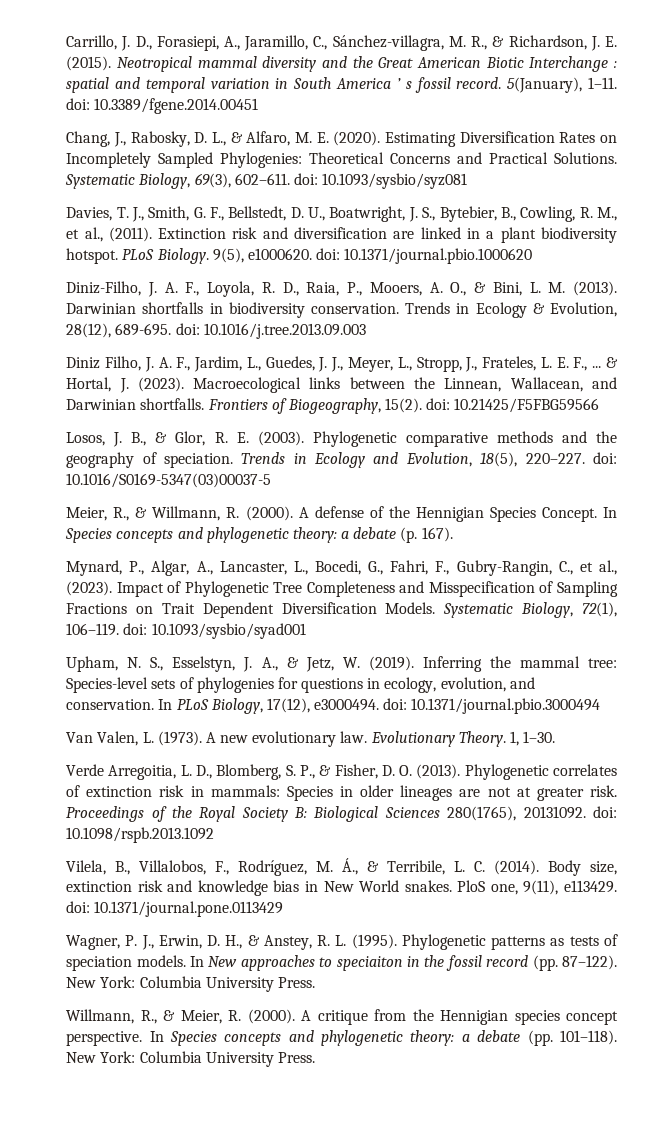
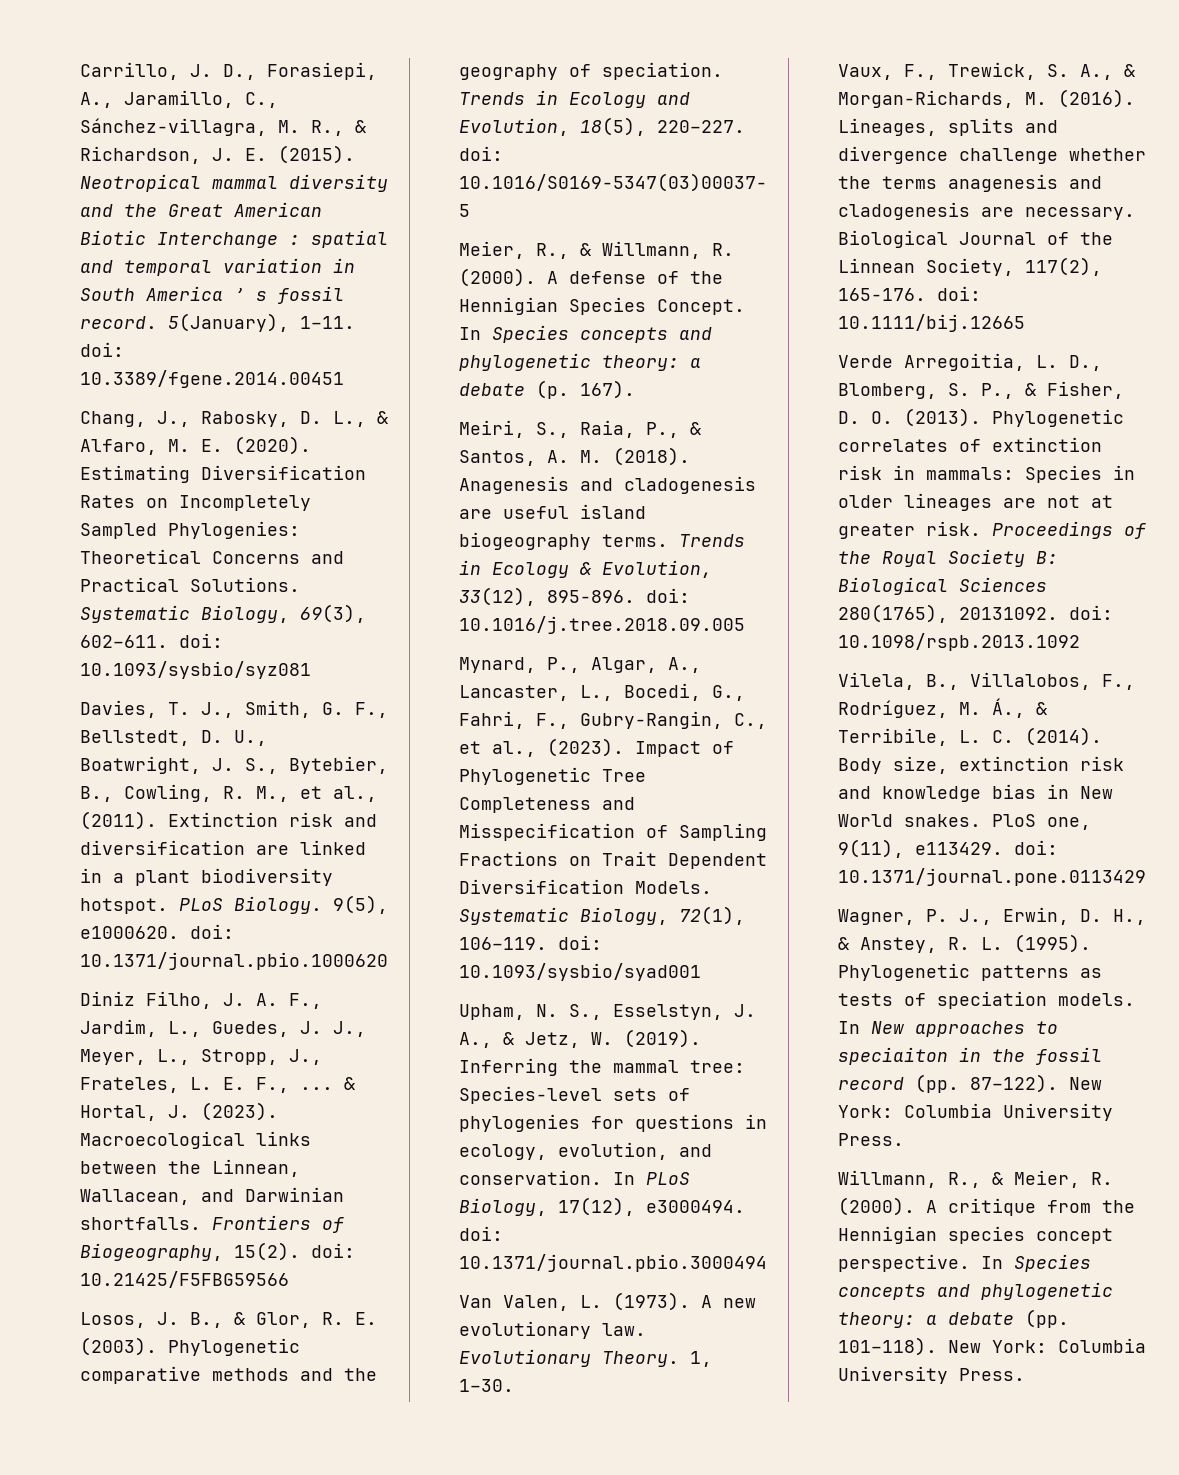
[66,281,618,297] [66,302,618,318] [66,323,366,339] // Diniz-Filho, J. A. F., Loyola, R. D., Raia, P., Mooers, A. O., & Bini, L. M. (2013). Darwinian shortfalls in biodiversity conservation. Trends in Ecology & Evolution, 28(12), 689-695. doi: 10.1016/j.tree.2013.09.003 -> (388, 961) none
(453, 534) none -> [458,420,702,438] [458,447,690,466] [458,476,756,494] [458,504,646,519] [458,532,745,550] [458,560,712,578] [458,587,690,606] [458,616,745,634] // Meiri, S., Raia, P., & Santos, A. M. (2018). Anagenesis and cladogenesis are useful island biogeography terms. Trends in Ecology & Evolution, 33(12), 895-896. doi: 10.1016/j.tree.2018.09.005
(556, 737) none -> [837,62,1136,80] [837,89,1135,108] [837,118,1058,136] [837,146,1146,164] [837,174,1102,192] [837,202,1135,220] [837,230,1113,248] [837,257,1102,276] [837,286,981,301] [837,314,1025,332] // Vaux, F., Trewick, S. A., & Morgan-Richards, M. (2016). Lineages, splits and divergence challenge whether the terms anagenesis and cladogenesis are necessary. Biological Journal of the Linnean Society, 117(2), 165-176. doi: 10.1111/bij.12665

